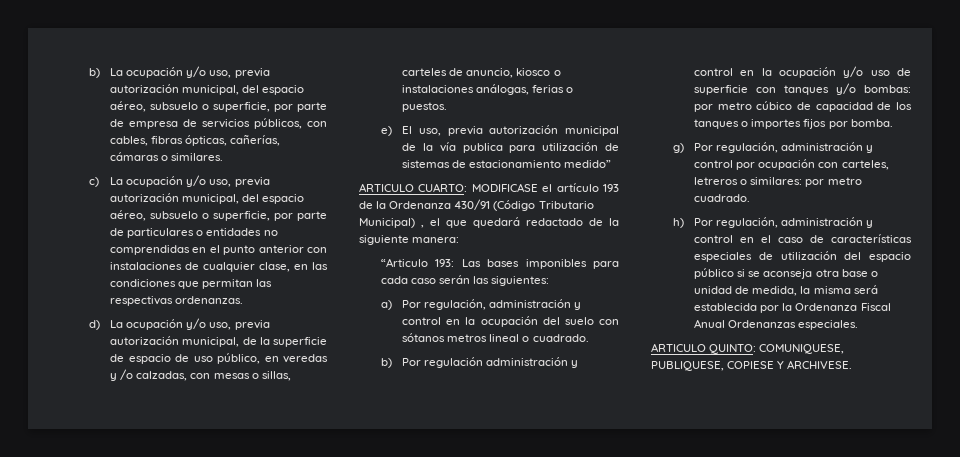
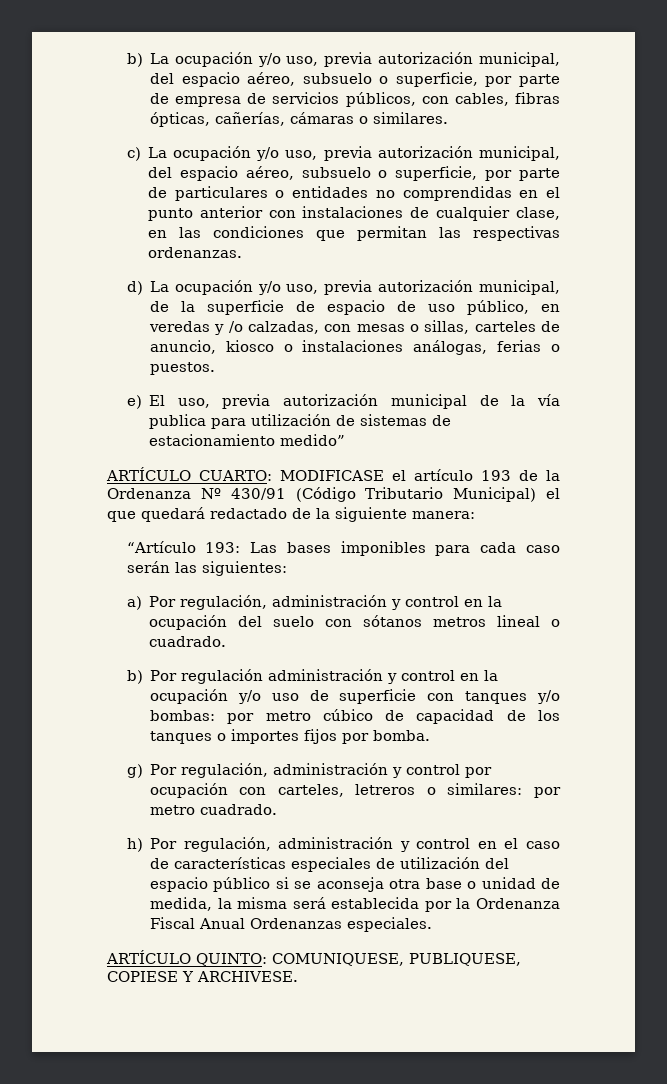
[359,183,414,192] ARTICULO -> [106,467,191,481] ARTÍCULO
(452, 205) none -> [200,488,221,499] Nº
[421,225,424,228] , -> (537, 494) none
[380,258,428,267] “Articulo -> [126,541,196,553] “Artículo
[651,343,706,352] ARTICULO -> [106,950,191,964] ARTÍCULO

